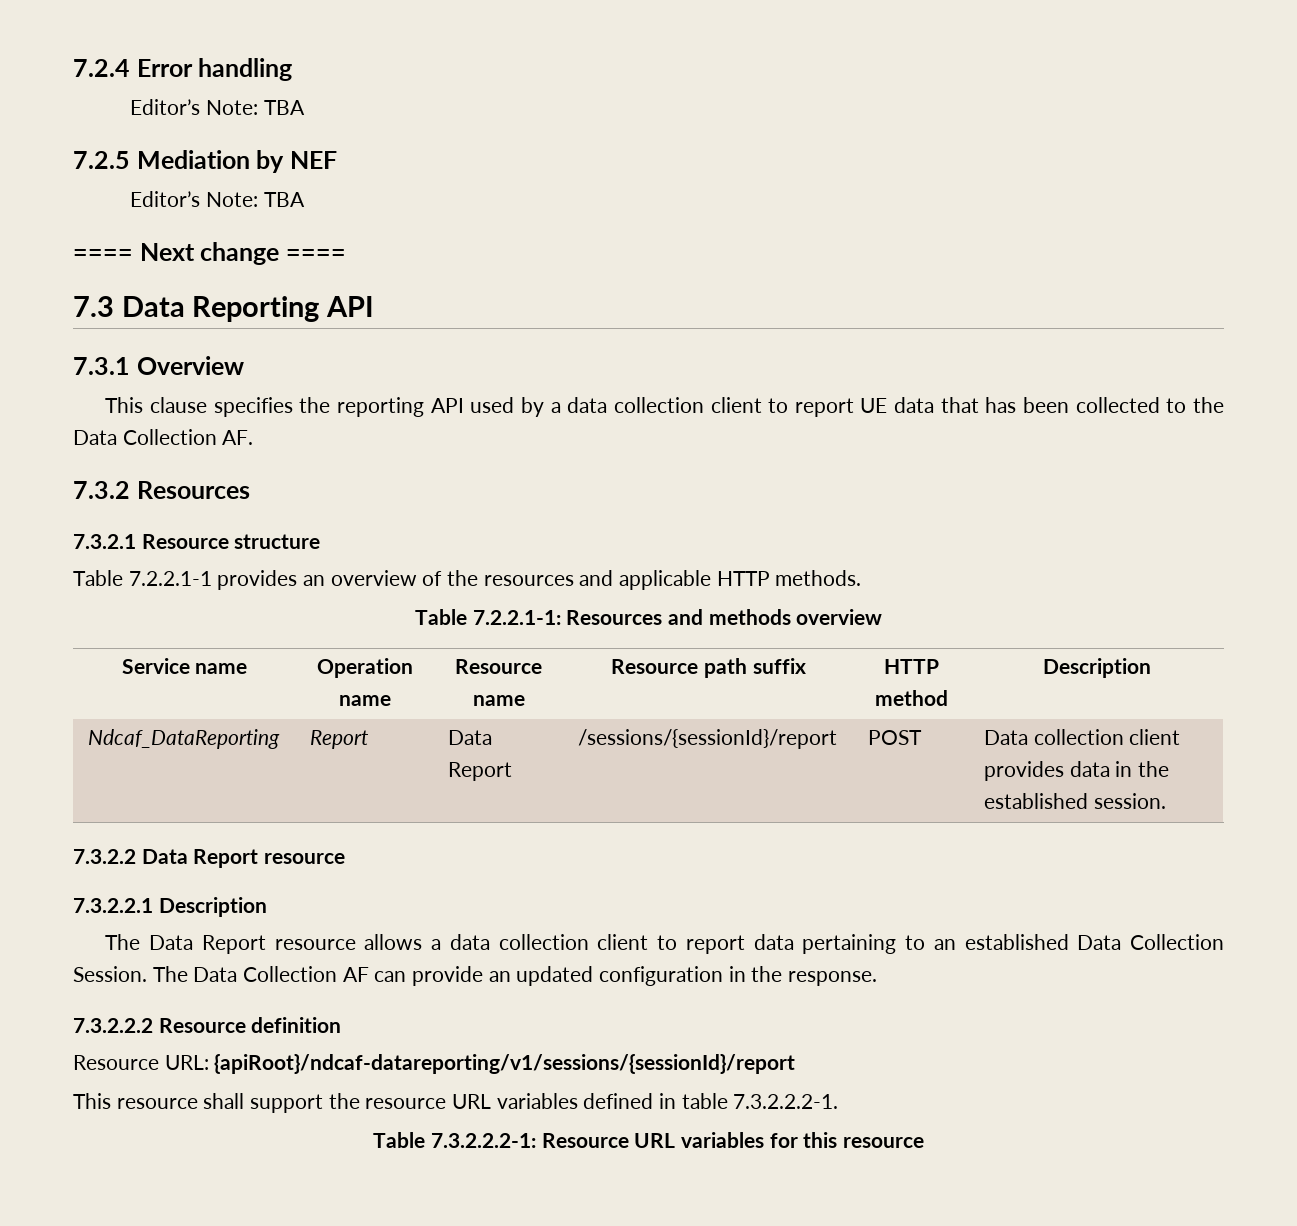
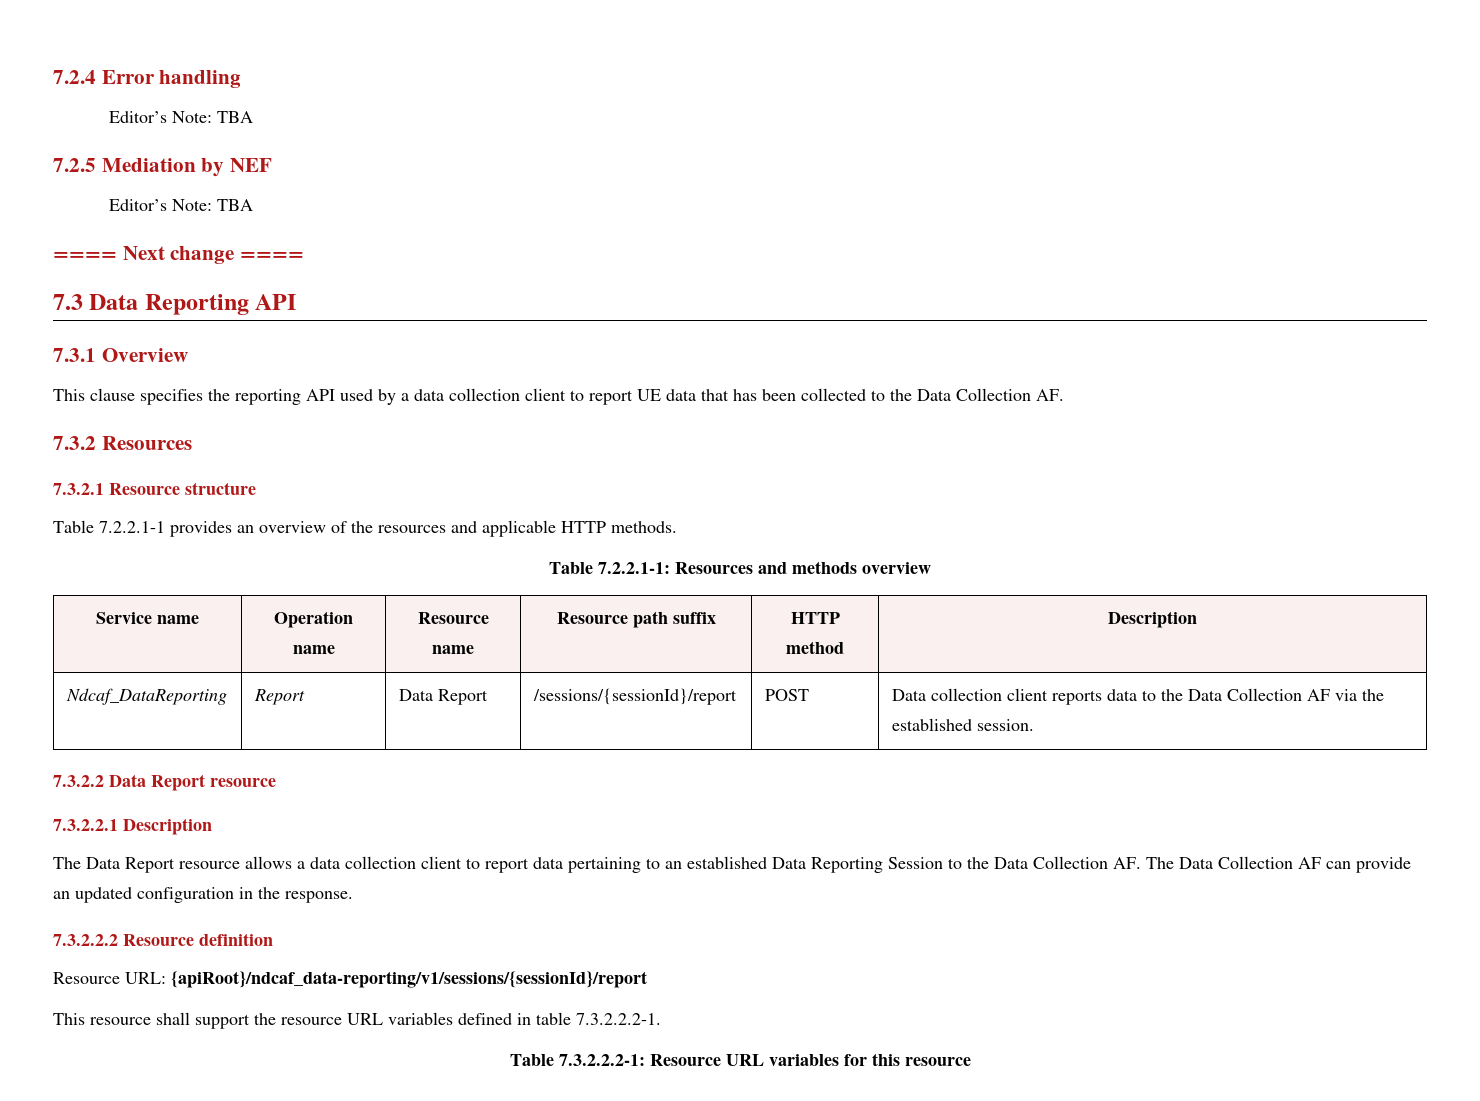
[984,761,1133,781] provides data in -> [1051,688,1357,705] reports data to the Data Collection AF via
[1130,934,1224,950] [73,966,147,982] Collection Session. -> [811,856,1141,873] Reporting Session to the Data Collection AF.
[214,1054,796,1074] {apiRoot}/ndcaf-datareporting/v1/sessions/{sessionId}/report -> [171,971,647,988] {apiRoot}/ndcaf_data-reporting/v1/sessions/{sessionId}/report

